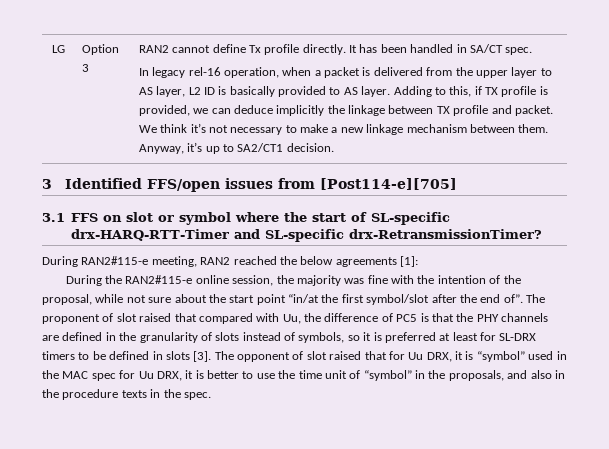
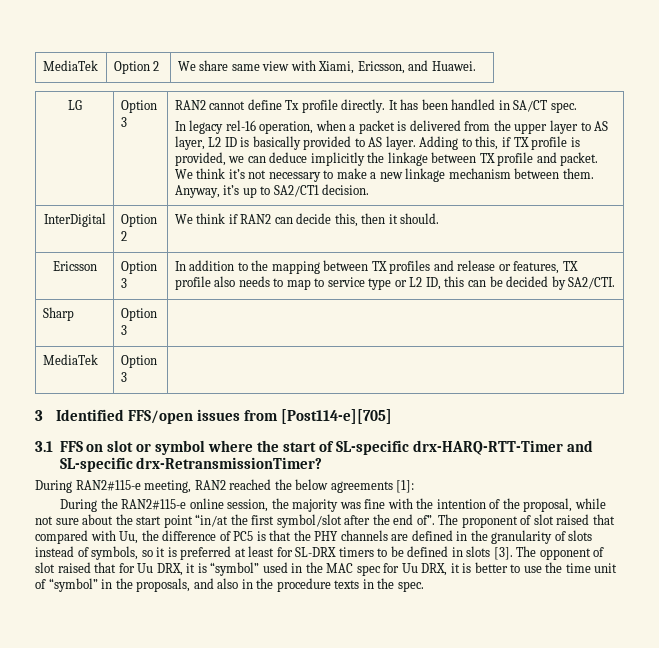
(51, 49) none -> [42,60,98,71] [113,61,160,74] [177,60,476,74] MediaTek | Option 2 | We share same view with Xiami, Ericsson, and Huawei. //
(334, 147) none -> [43,213,106,227] [120,214,157,227] [120,231,127,241] [174,213,440,227] [52,261,97,271] [120,261,157,274] [120,278,127,288] [174,260,578,274] [174,276,616,290] [42,307,74,321] [120,308,157,321] [120,325,127,335] [42,354,98,365] [120,355,157,368] [120,372,127,382] // InterDigital | Option 2 | We think if RAN2 can decide this, then it should. // Ericsson | Option 3 | In addition to the mapping between TX profiles and release or features, TX profile also needs to map to service type or L2 ID, this can be decided by SA2/CTI. // Sharp | Option 3 | // MediaTek | Option 3 |

